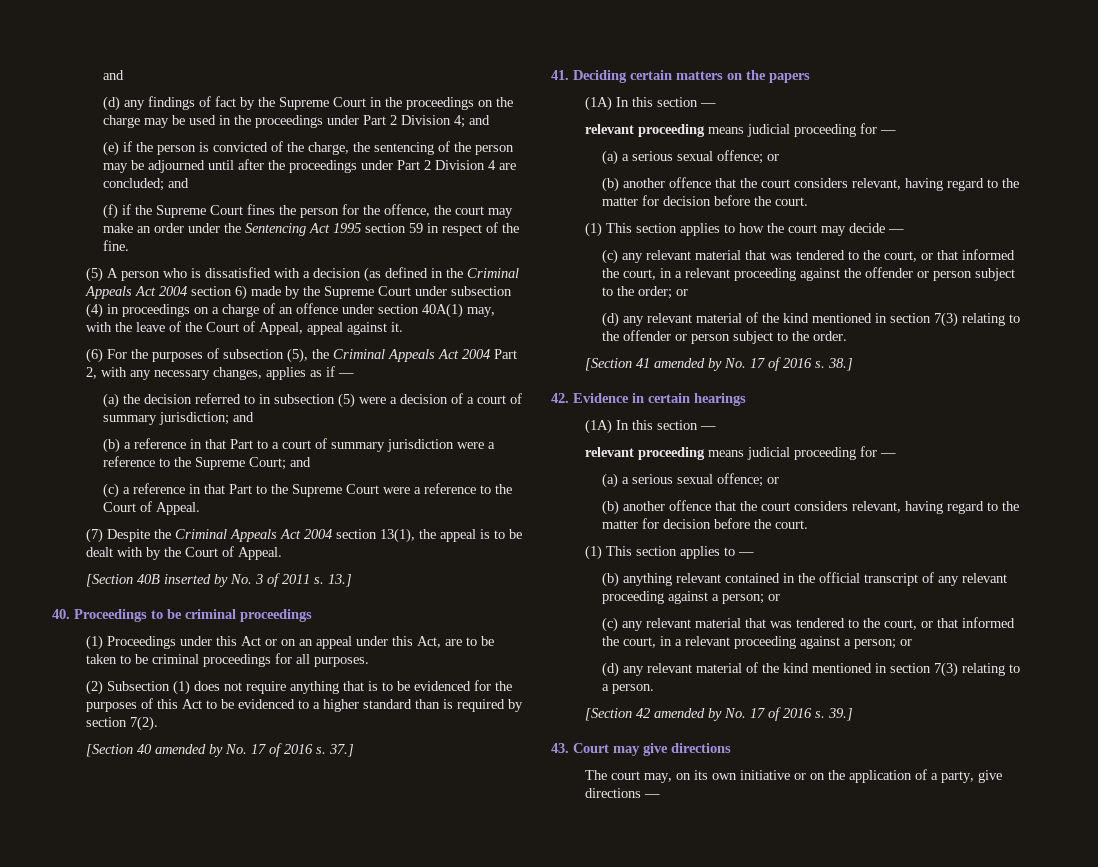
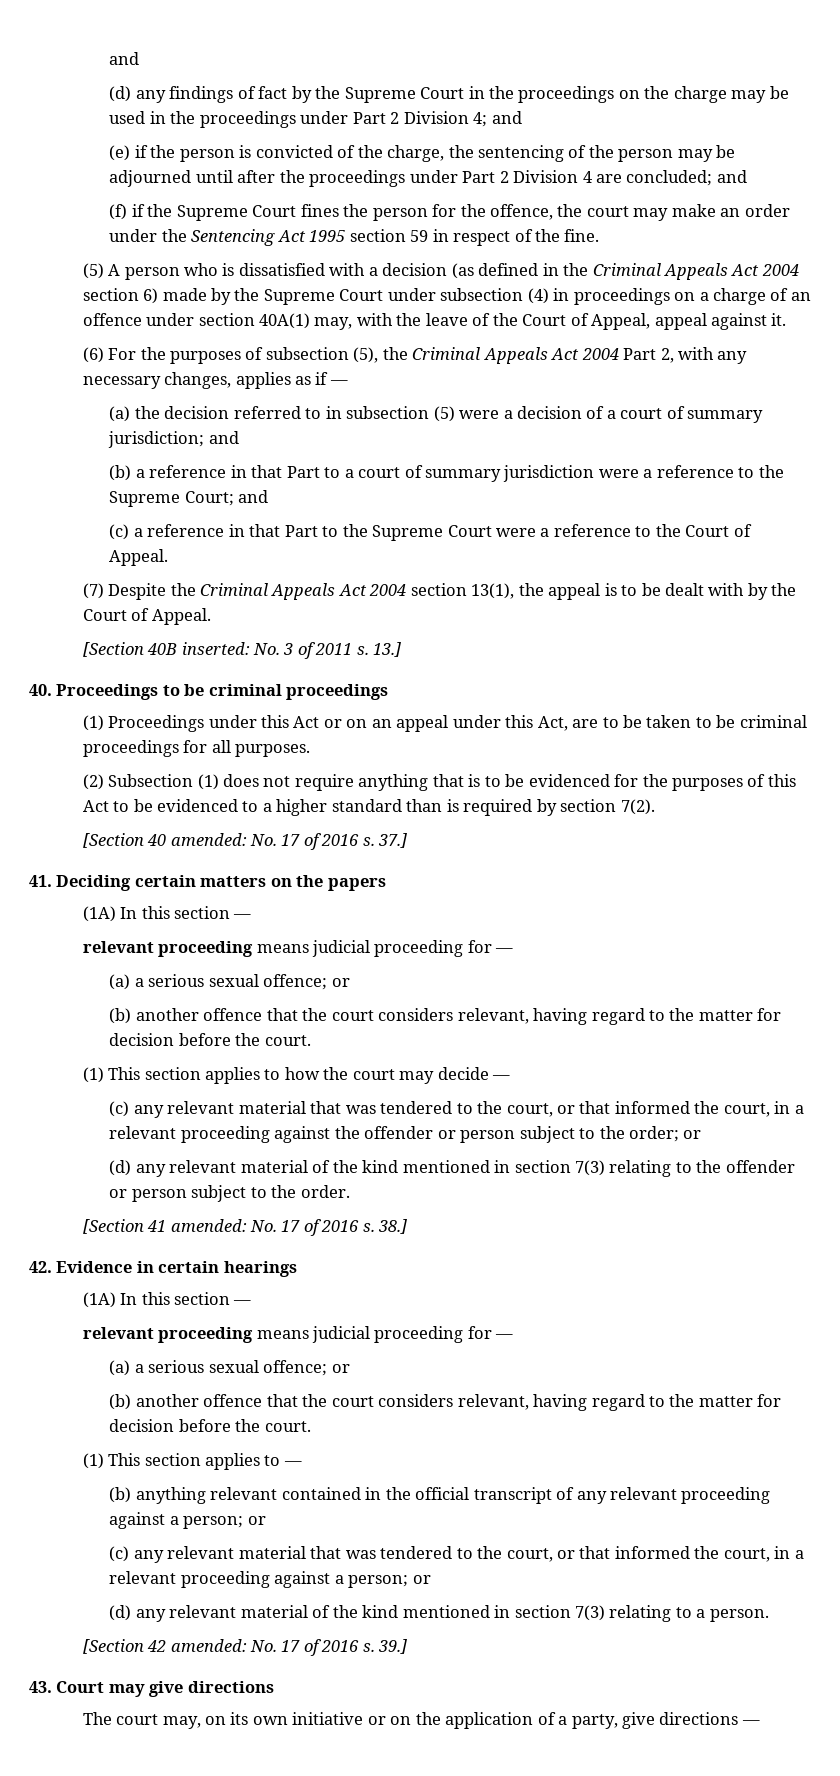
[164,574,229,587] inserted by -> [181,642,250,655] inserted:
[155,744,224,757] amended by -> [170,833,247,846] amended:
[654,358,723,371] amended by -> [170,1219,247,1232] amended:
[654,708,723,721] amended by -> [170,1639,247,1652] amended:

